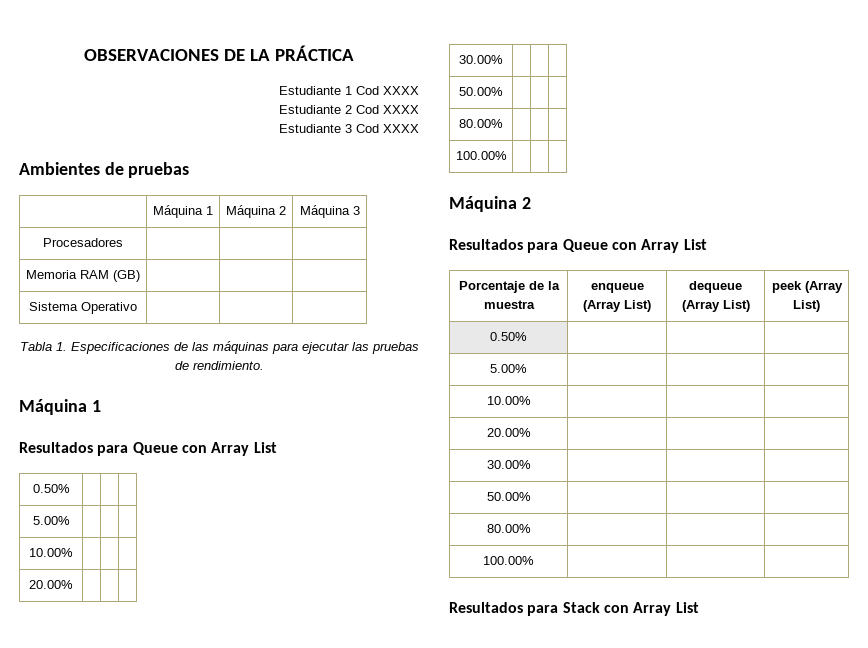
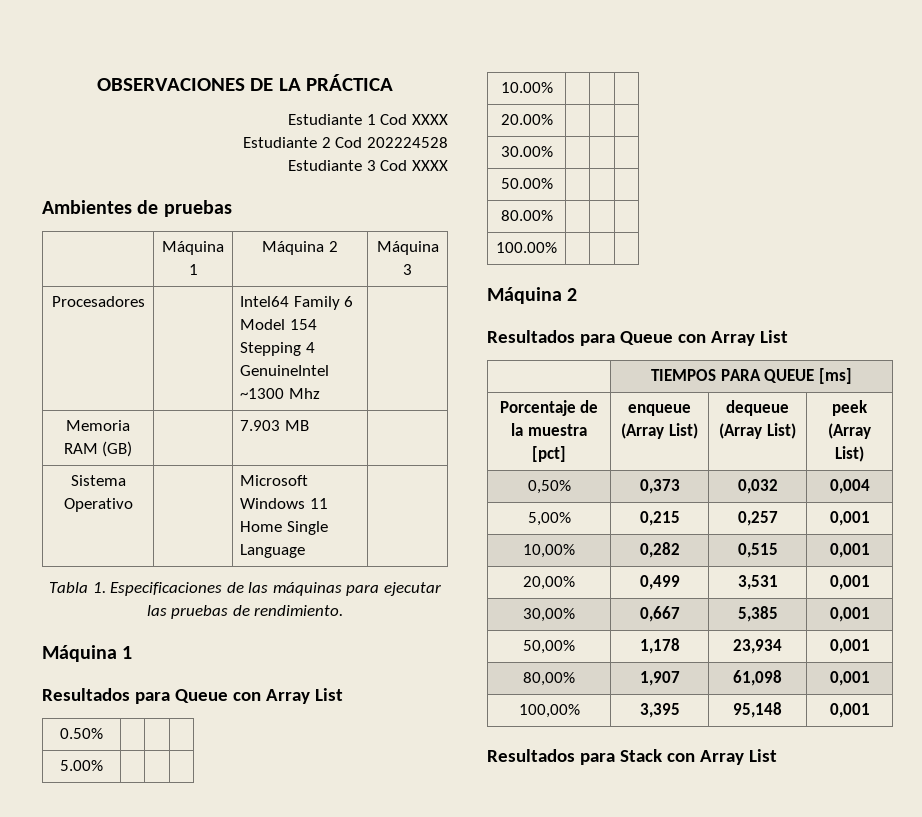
[383,105,419,114] XXXX -> [366,137,448,148] 202224528
(123, 242) none -> [240,296,354,310] [240,319,317,330] [240,342,315,356] [240,365,330,376] [240,388,320,399] Intel64 Family 6 Model 154 Stepping 4 GenuineIntel ~1300 Mhz
(140, 276) none -> [240,420,309,431] 7.903 MB
(137, 308) none -> [240,475,309,486] [240,498,328,509] [240,521,328,535] [240,544,306,558] Microsoft Windows 11 Home Single Language
(707, 244) none -> [651,368,852,384] // | TIEMPOS PARA QUEUE [ms]
(535, 304) none -> [532,446,566,462] [pct]
[490,332,527,341] [490,364,527,373] [486,396,531,405] [486,428,531,437] [486,460,531,469] [486,492,531,501] [486,524,531,533] [483,556,534,565] 0.50% | | | // 5.00% | | | // 10.00% | | | // 20.00% | | | // 30.00% | | | // 50.00% | | | // 80.00% | | | // 100.00% | | | -> [527,480,571,494] [639,479,680,494] [737,479,778,494] [829,479,870,494] [527,512,571,526] [639,511,680,526] [737,511,778,526] [829,511,870,526] [523,544,575,558] [639,542,680,558] [737,543,778,558] [829,543,870,558] [523,576,575,590] [639,575,680,590] [737,575,778,590] [829,575,870,590] [523,608,575,622] [639,606,680,622] [737,606,778,622] [829,607,870,622] [523,640,575,654] [639,638,680,654] [733,639,782,654] [829,639,870,654] [523,672,575,686] [639,671,680,686] [733,670,782,686] [829,671,870,686] [518,704,580,718] [639,703,680,718] [733,702,782,718] [829,703,870,718] 0,50% | 0,373 | 0,032 | 0,004 // 5,00% | 0,215 | 0,257 | 0,001 // 10,00% | 0,282 | 0,515 | 0,001 // 20,00% | 0,499 | 3,531 | 0,001 // 30,00% | 0,667 | 5,385 | 0,001 // 50,00% | 1,178 | 23,934 | 0,001 // 80,00% | 1,907 | 61,098 | 0,001 // 100,00% | 3,395 | 95,148 | 0,001

